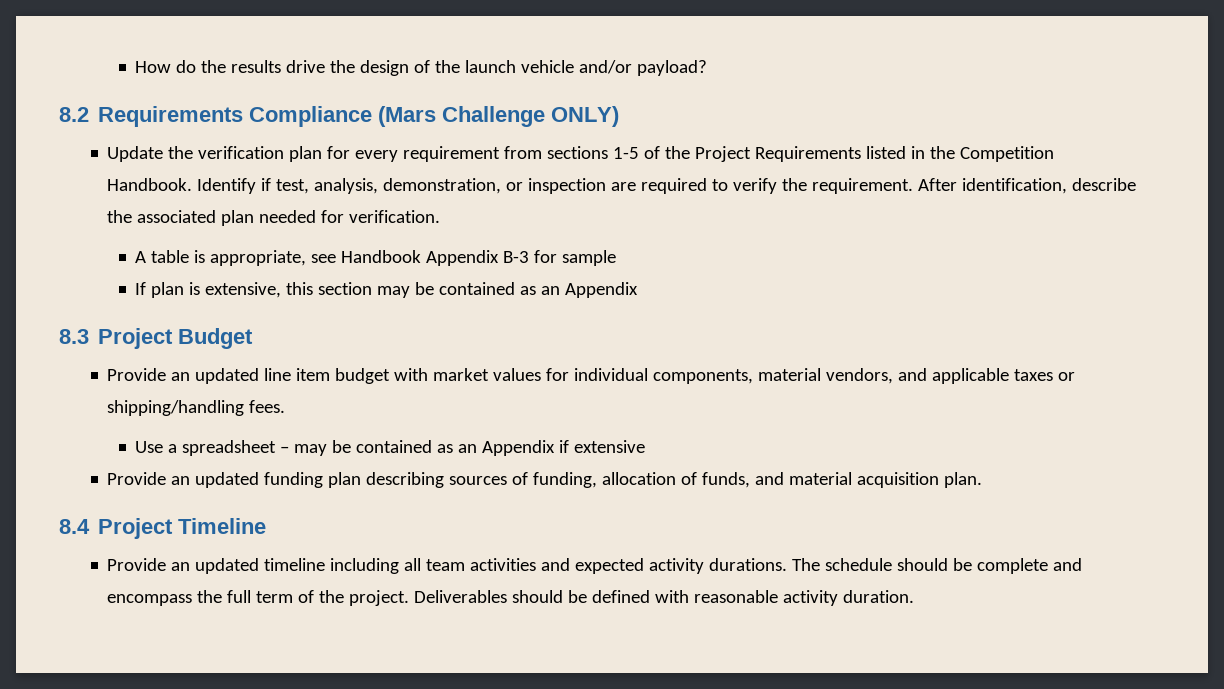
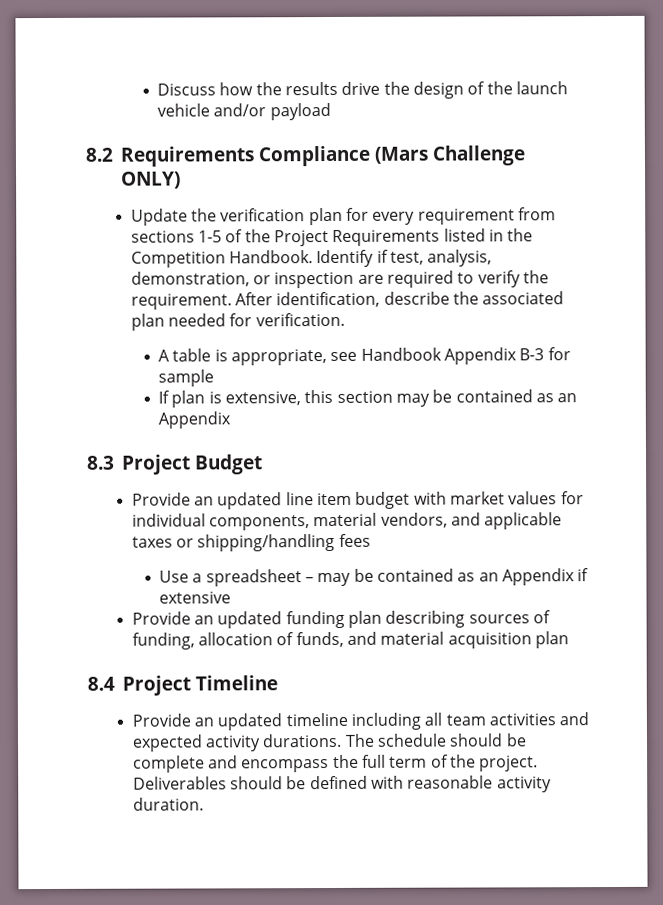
[135,60,197,73] How do -> [157,82,254,96] Discuss how
[637,60,708,76] payload? -> [269,103,331,121] payload
[249,400,286,413] fees. -> [338,533,371,547] fees
[944,472,983,488] plan. -> [535,631,570,649] plan

